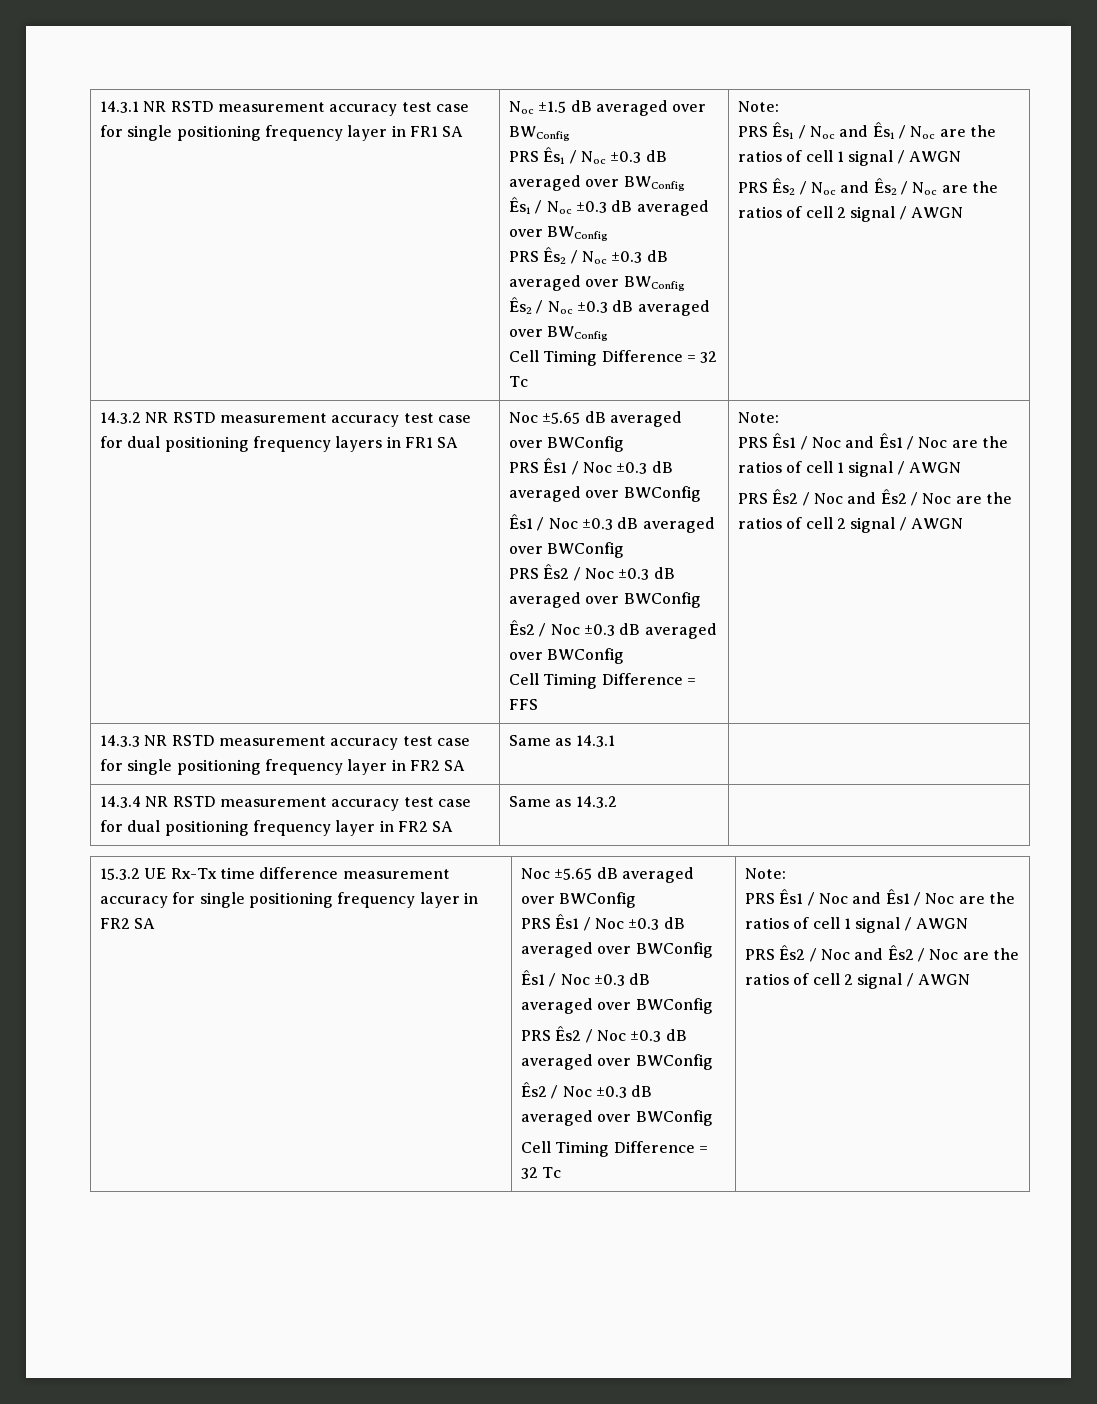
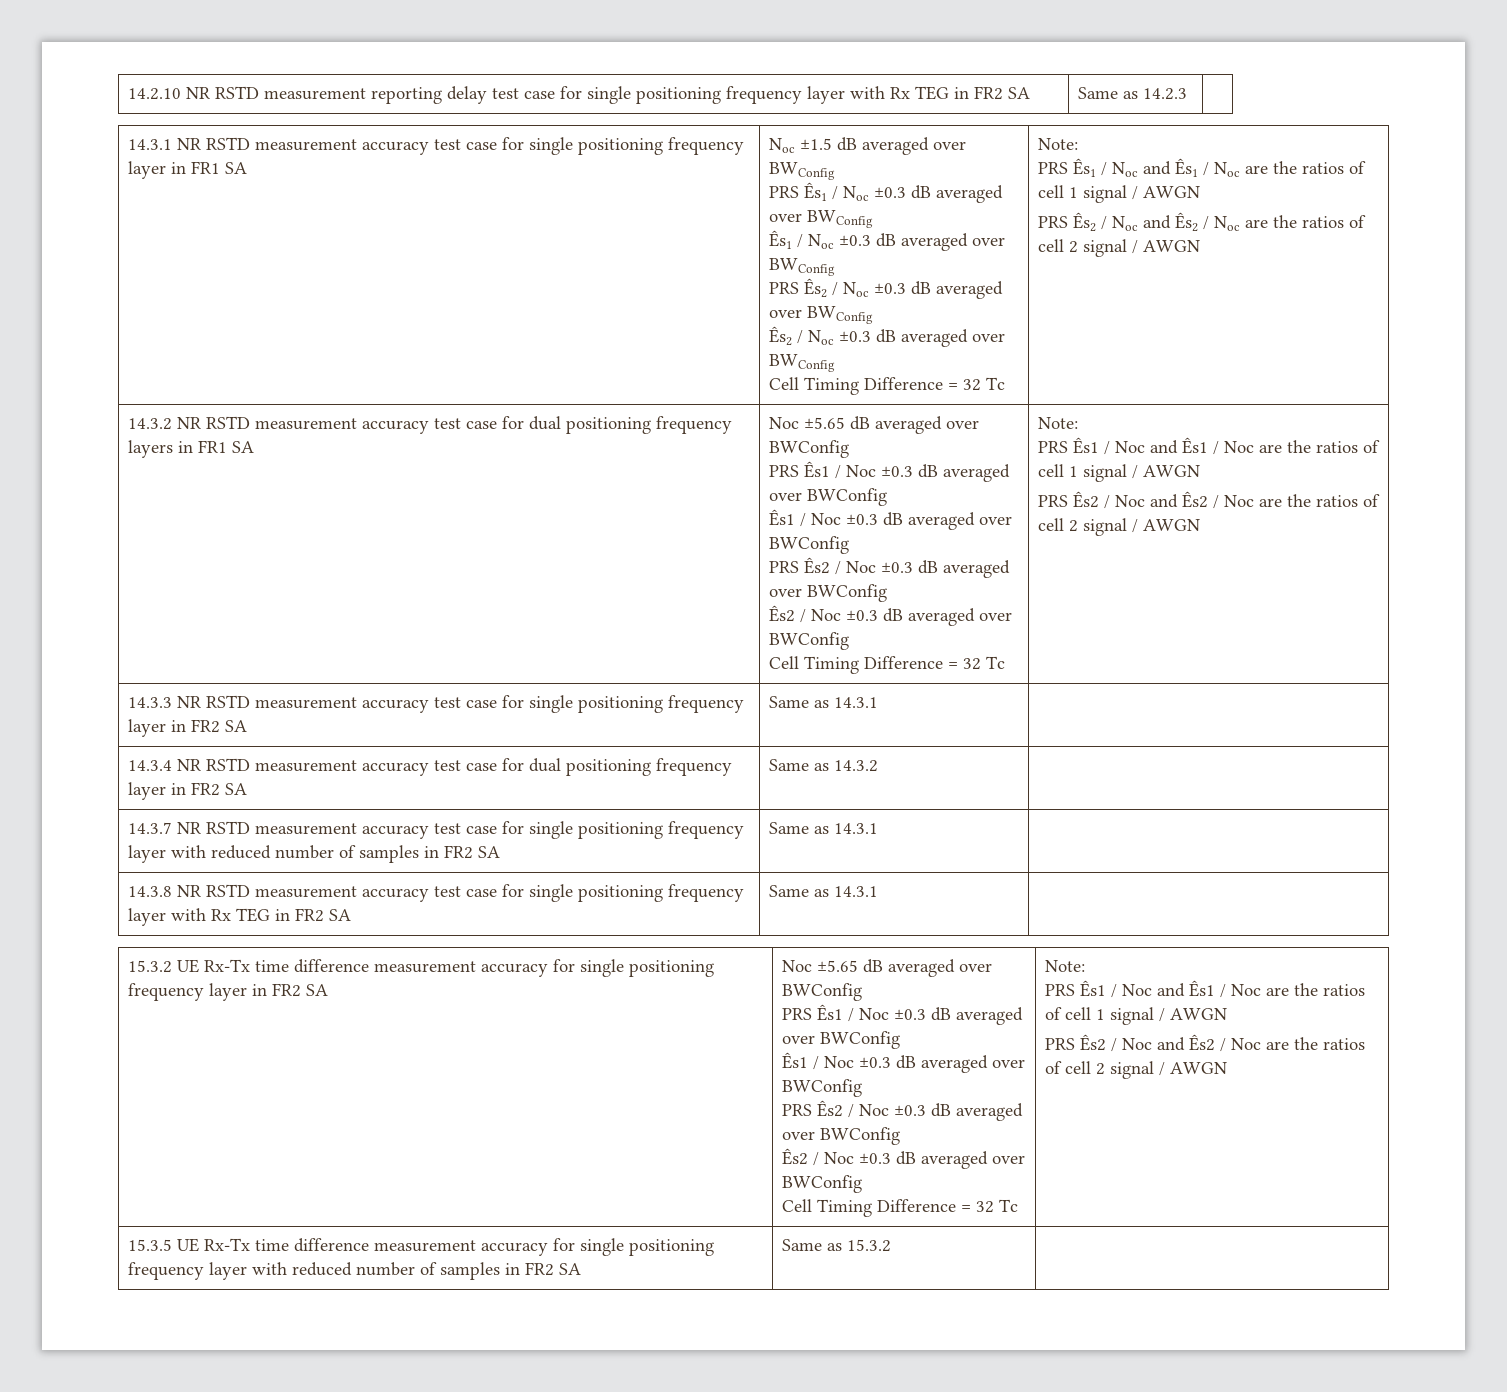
(100, 107) none -> [128,86,1031,104] [1078,87,1188,100] 14.2.10 NR RSTD measurement reporting delay test case for single positioning frequency layer with Rx TEG in FR2 SA | Same as 14.2.3 | //
[509,699,539,710] FFS -> [963,656,1006,670] 32 Tc
(617, 802) none -> [128,821,745,839] [128,845,501,863] [769,822,879,834] [128,884,745,902] [128,908,352,926] [769,885,879,897] // 14.3.7 NR RSTD measurement accuracy test case for single positioning frequency layer with reduced number of samples in FR2 SA | Same as 14.3.1 | // 14.3.8 NR RSTD measurement accuracy test case for single positioning frequency layer with Rx TEG in FR2 SA | Same as 14.3.1 |
(970, 979) none -> [128,1238,715,1256] [128,1262,582,1280] [782,1239,892,1252] // 15.3.5 UE Rx-Tx time difference measurement accuracy for single positioning frequency layer with reduced number of samples in FR2 SA | Same as 15.3.2 |

